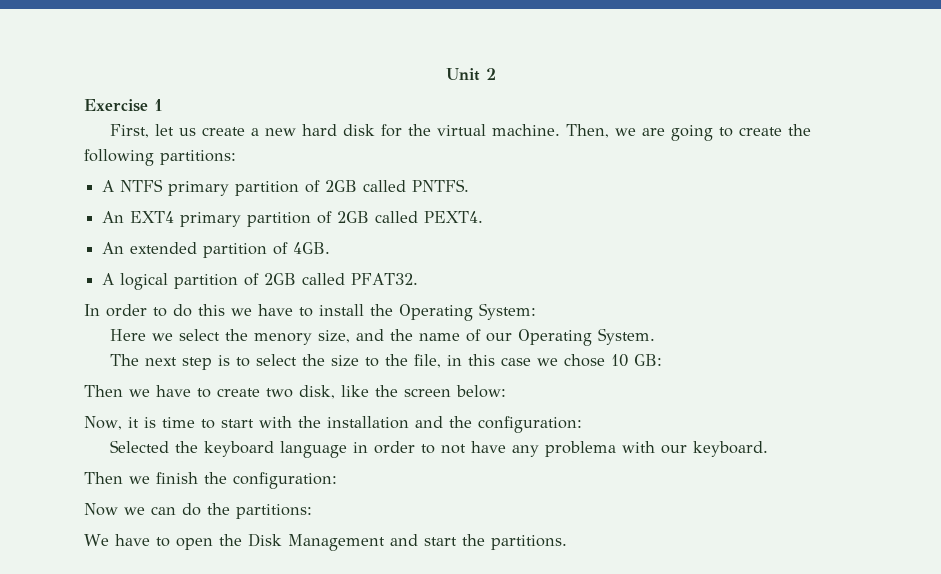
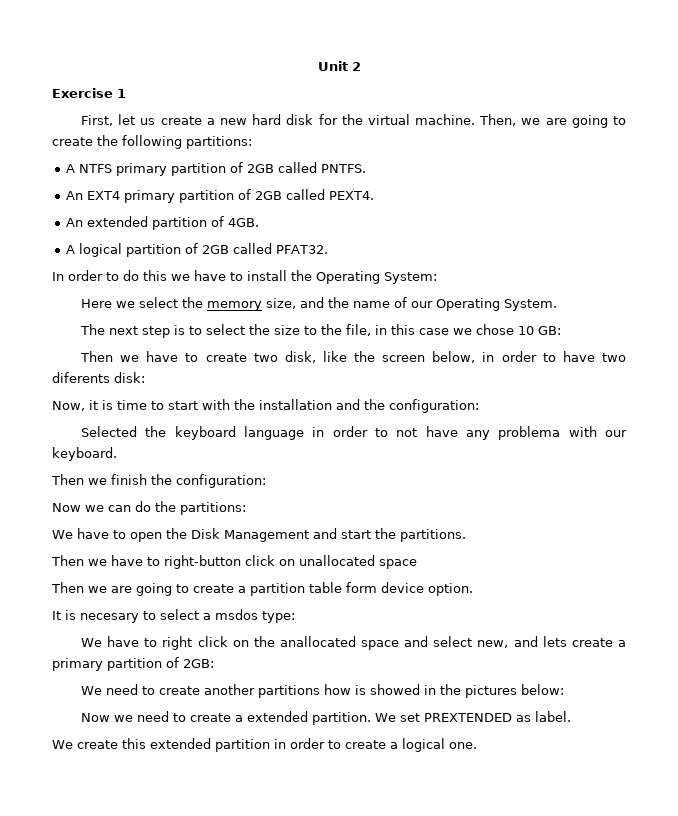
[253,333,312,345] menory -> [207,301,263,311] memory
[456,385,506,398] below: -> [432,351,627,363] [52,372,145,383] below, in order to have two diferents disk:
(567, 542) none -> [51,555,417,569] [51,582,473,596] [52,609,295,623] [81,636,626,650] [52,657,214,671] [81,684,565,698] [81,711,572,725] [52,738,477,752] // Then we have to right-button click on unallocated space // Then we are going to create a partition table form device option. // It is necesary to select a msdos type: // We have to right click on the anallocated space and select new, and lets create a primary partition of 2GB: // We need to create another partitions how is showed in the pictures below: // Now we need to create a extended partition. We set PREXTENDED as label. // We create this extended partition in order to create a logical one.

